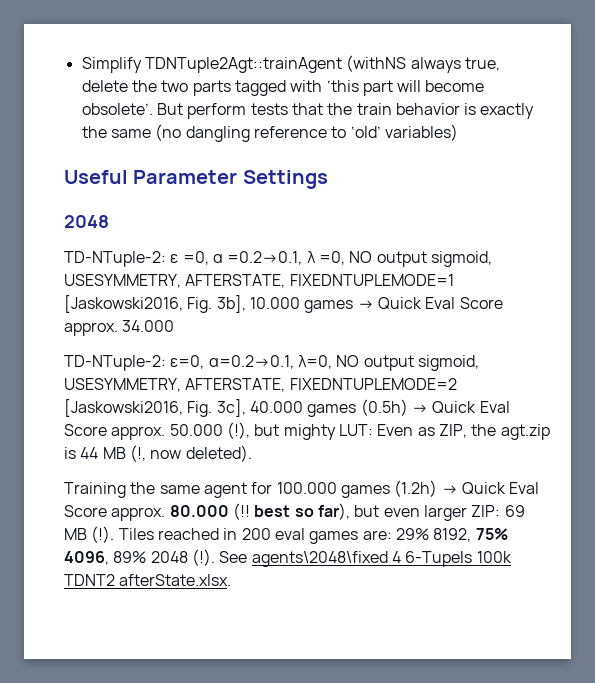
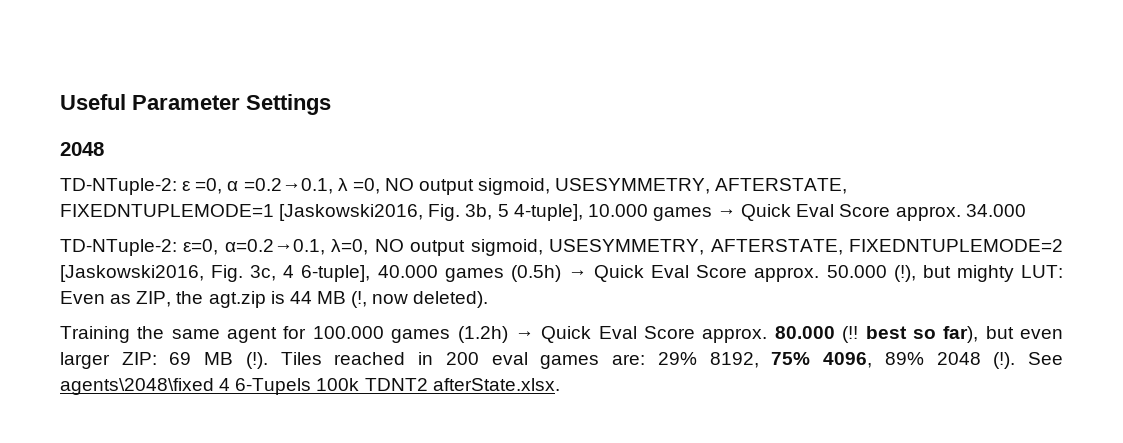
[81,55,500,73] [81,80,485,96] [81,103,535,119] [81,124,458,142] Simplify TDNTuple2Agt::trainAgent (withNS always true, delete the two parts tagged with ‘this part will become obsolete’. But perform tests that the train behavior is exactly the same (no dangling reference to ‘old’ variables) // -> (60, 102) none
[216,295,246,313] 3b], -> [465,204,583,221] 3b, 5 4-tuple],
[216,399,246,417] 3c], -> [250,265,371,282] 3c, 4 6-tuple],

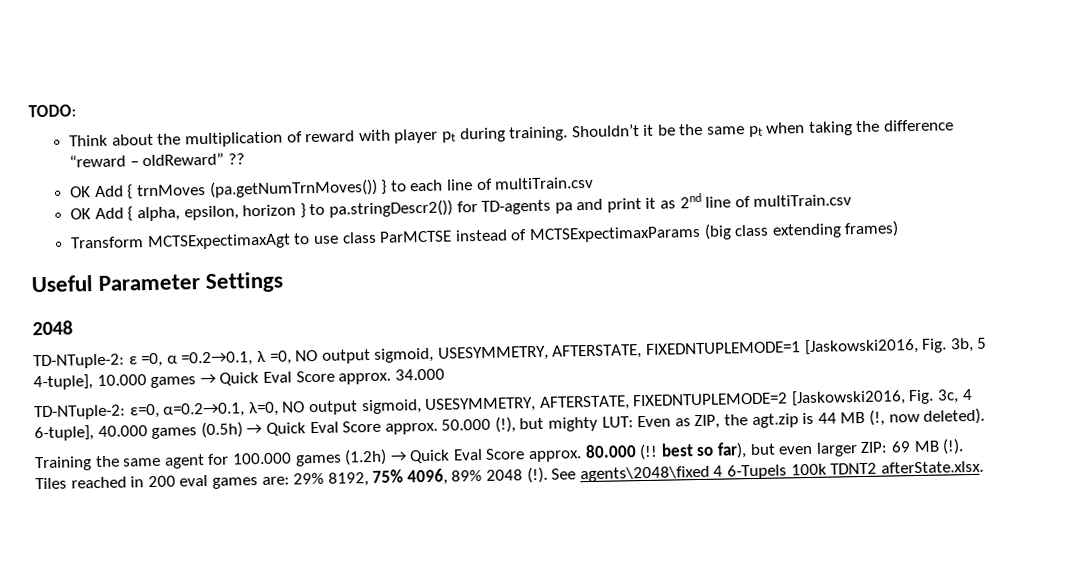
(60, 102) none -> [28,104,77,118] [69,119,954,148] [69,152,245,168] [70,176,595,200] [70,192,853,222] [70,220,900,251] TODO: // Think about the multiplication of reward with player pt during training. Shouldn’t it be the same pt when taking the difference “reward – oldReward” ?? // OK Add { trnMoves (pa.getNumTrnMoves()) } to each line of multiTrain.csv // OK Add { alpha, epsilon, horizon } to pa.stringDescr2()) for TD-agents pa and print it as 2nd line of multiTrain.csv // Transform MCTSExpectimaxAgt to use class ParMCTSE instead of MCTSExpectimaxParams (big class extending frames) //

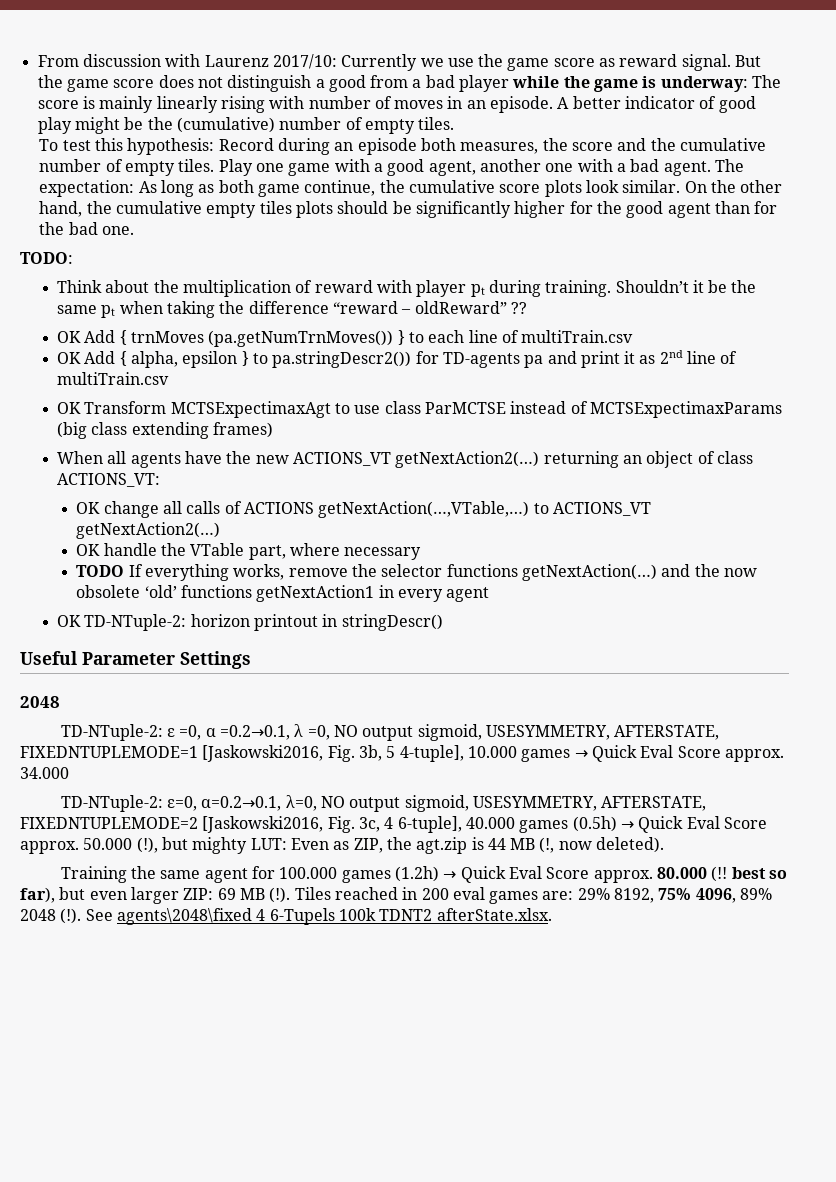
(28, 111) none -> [37,54,762,71] [37,75,782,92] [37,96,756,113] [37,117,455,134] [39,138,766,155] [39,159,744,176] [39,180,783,197] [39,201,778,218] [39,222,135,235] From discussion with Laurenz 2017/10: Currently we use the game score as reward signal. But the game score does not distinguish a good from a bad player while the game is underway: The score is mainly linearly rising with number of moves in an episode. A better indicator of good play might be the (cumulative) number of empty tiles. // To test this hypothesis: Record during an episode both measures, the score and the cumulative number of empty tiles. Play one game with a good agent, another one with a bad agent. The expectation: As long as both game continue, the cumulative score plots look similar. On the other hand, the cumulative empty tiles plots should be significantly higher for the good agent than for the bad one. //
[183,204,297,221] epsilon, horizon -> [182,351,238,368] epsilon
(853, 200) none -> [56,402,81,414] OK
(900, 229) none -> [56,451,753,468] [56,473,160,487] [76,501,651,518] [76,522,221,539] [76,543,422,560] [76,564,757,581] [76,585,490,602] [56,614,443,631] // When all agents have the new ACTIONS_VT getNextAction2(…) returning an object of class ACTIONS_VT: // OK change all calls of ACTIONS getNextAction(…,VTable,…) to ACTIONS_VT getNextAction2(…) // OK handle the VTable part, where necessary // TODO If everything works, remove the selector functions getNextAction(…) and the now obsolete ‘old’ functions getNextAction1 in every agent // OK TD-NTuple-2: horizon printout in stringDescr()

